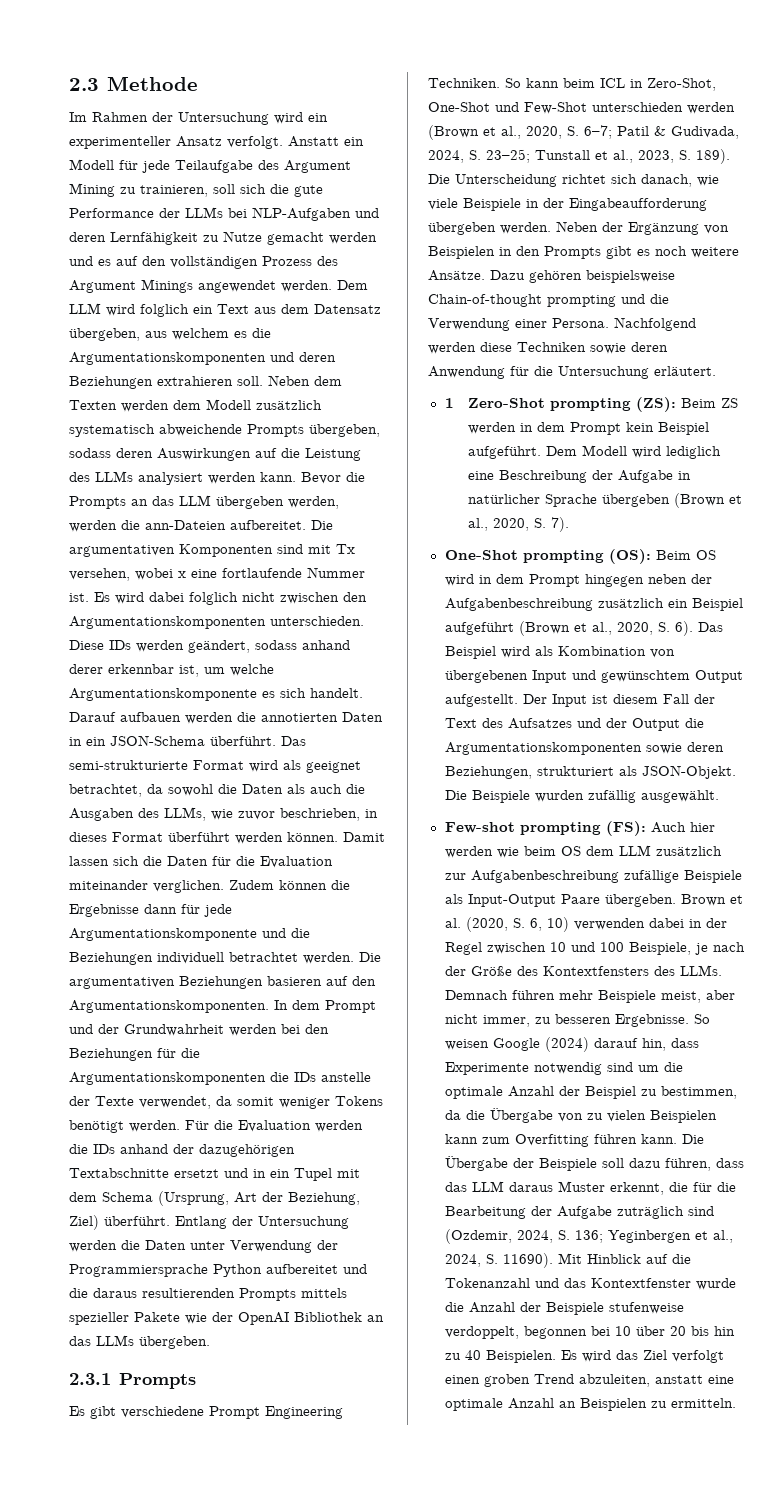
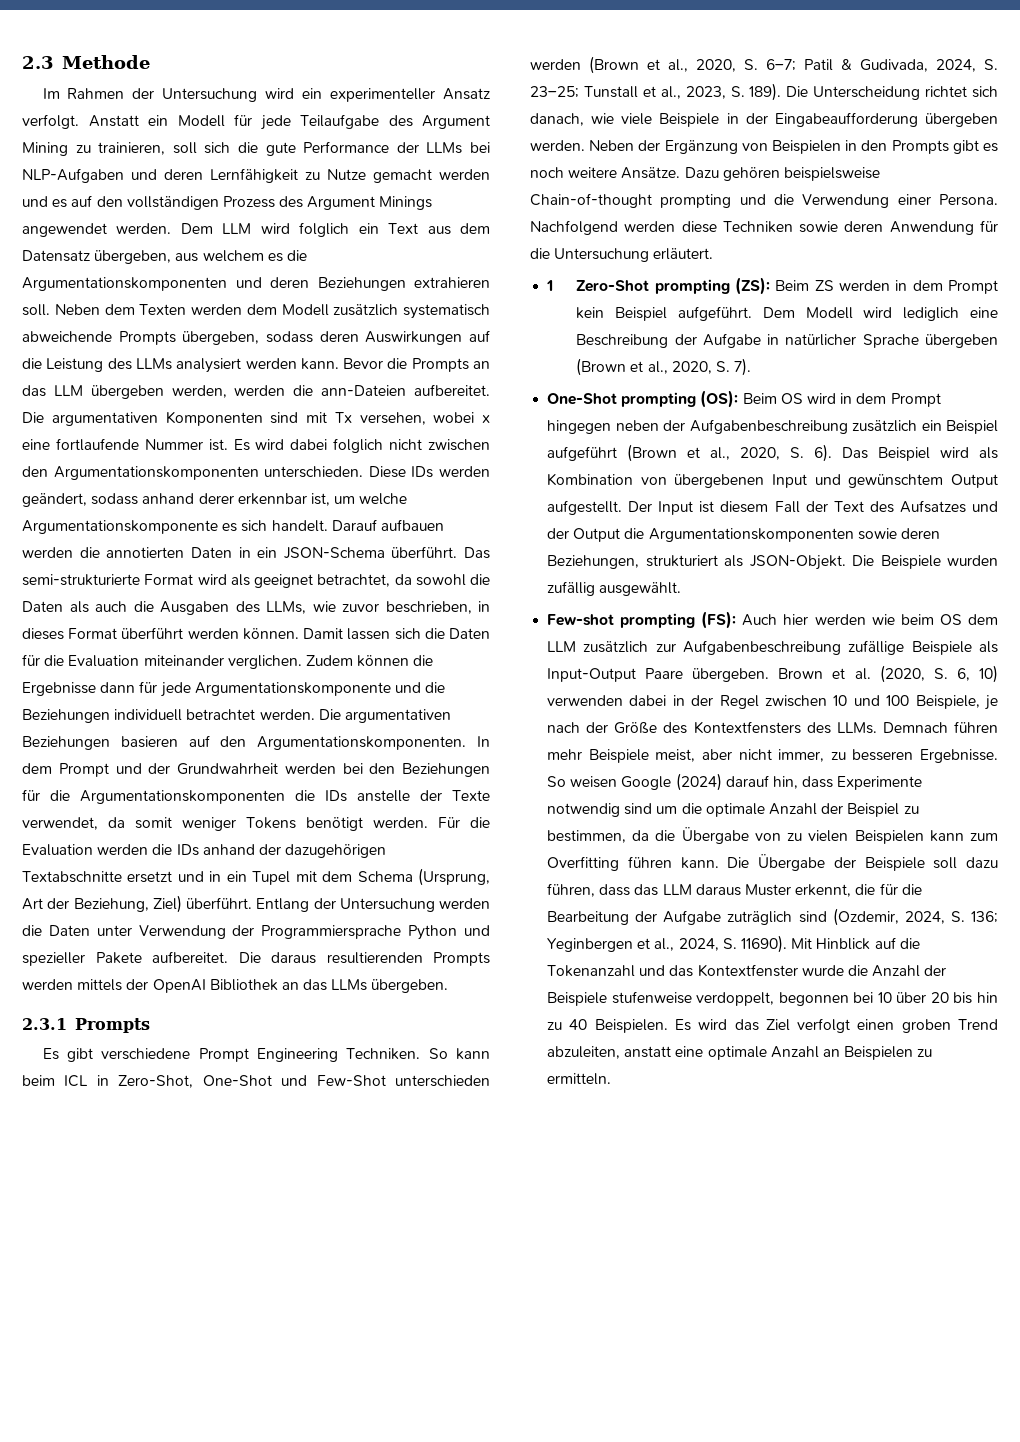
[266,1264,367,1274] [69,1288,347,1301] [69,1312,207,1325] aufbereitet und die daraus resultierenden Prompts mittels spezieller Pakete wie -> [464,925,490,936] [22,951,490,966] [22,979,123,991] und spezieller Pakete aufbereitet. Die daraus resultierenden Prompts werden mittels

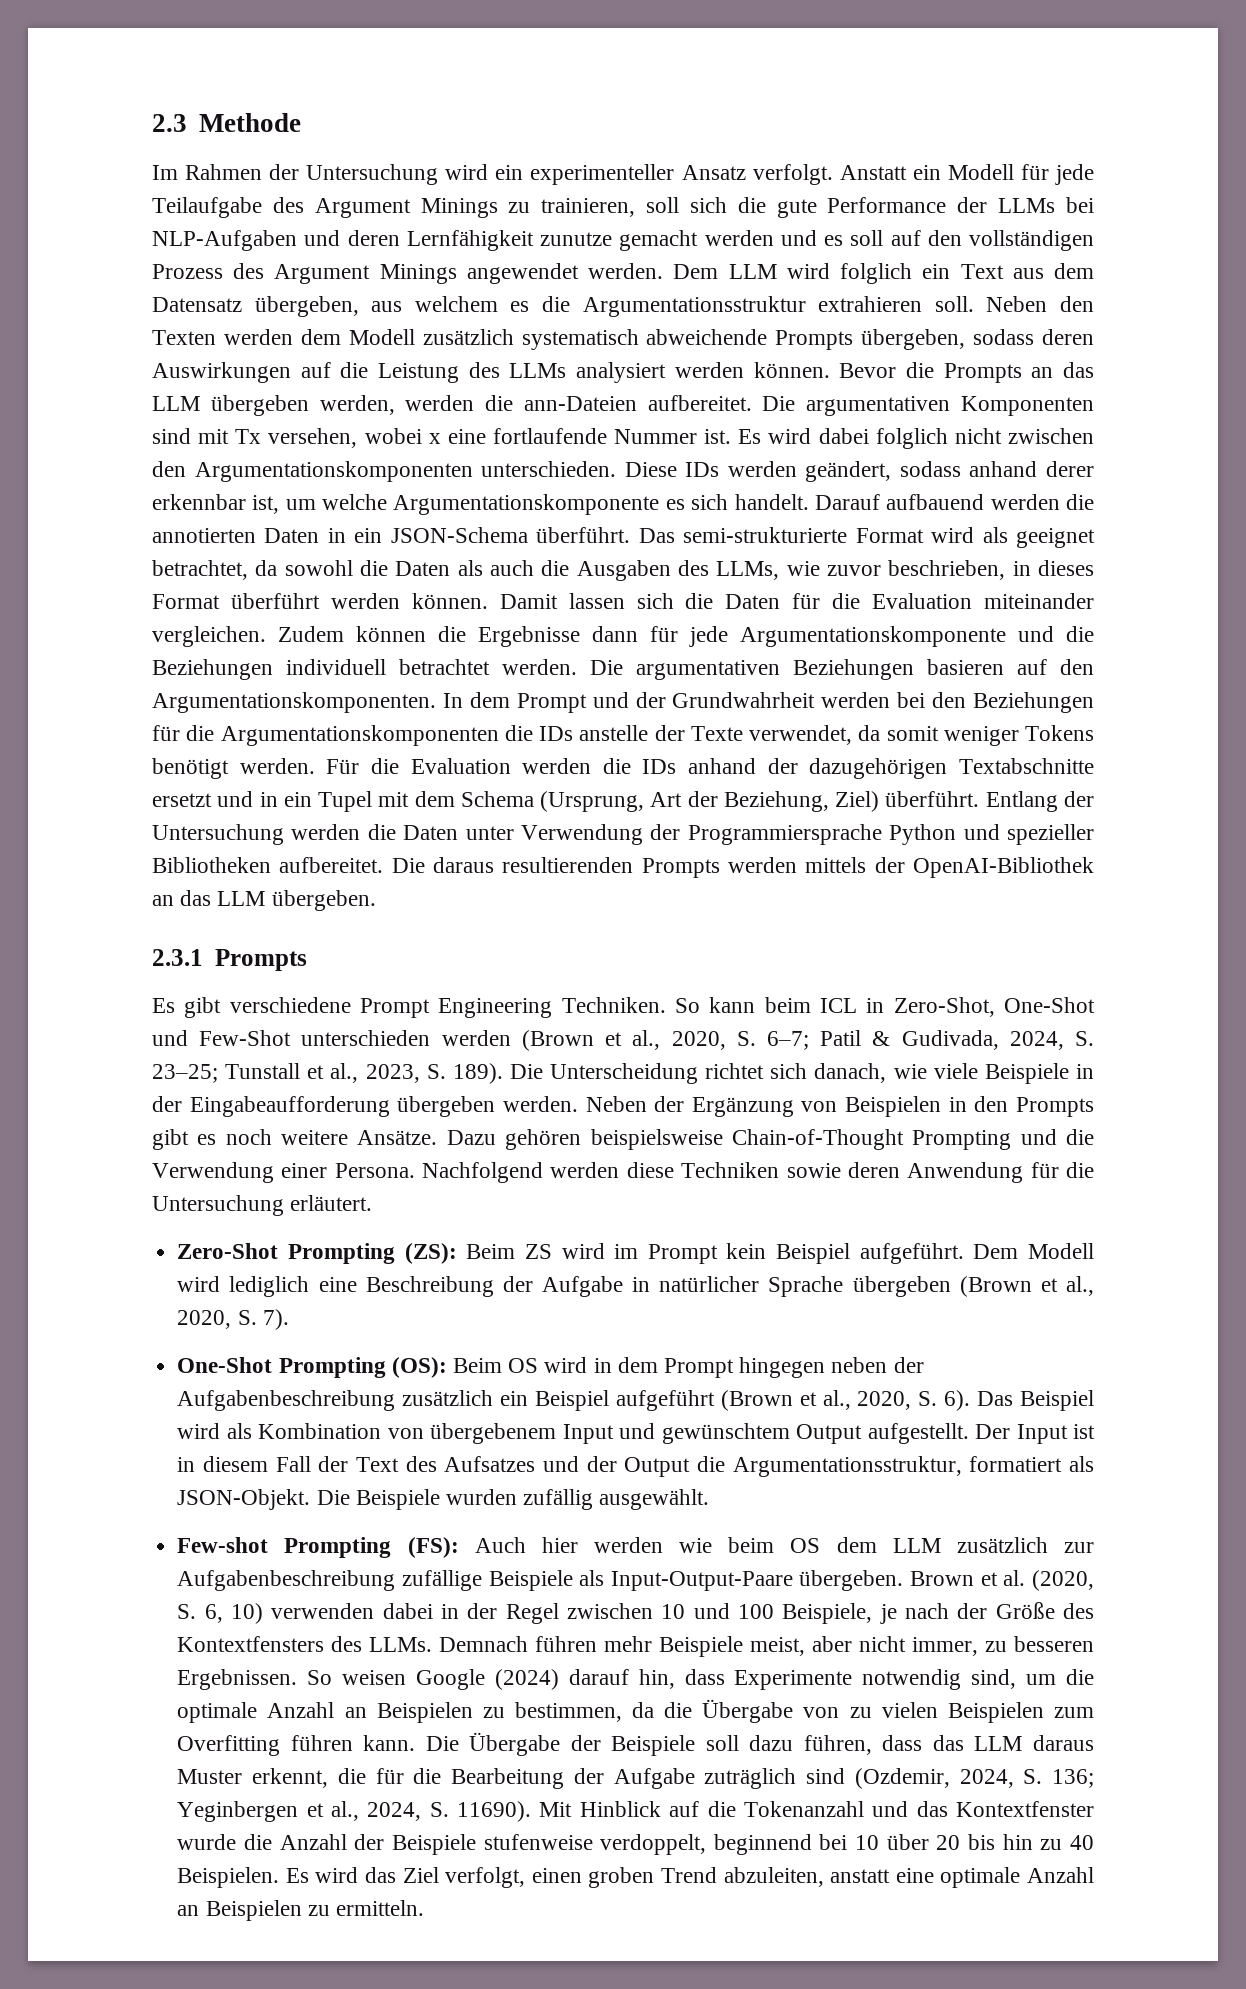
[22,142,68,156] Mining -> [420,198,498,218] Minings
[305,169,366,180] zu Nutze -> [540,232,612,246] zunutze
(68, 203) none -> [850,230,884,246] soll
[22,277,406,291] Argumentationskomponenten und deren Beziehungen -> [582,296,806,317] Argumentationsstruktur
[104,304,135,315] dem -> [1060,296,1095,312] den
[300,358,339,370] kann. -> [753,362,830,378] können.
[380,519,444,531] aufbauen -> [886,494,985,510] aufbauend
[227,655,302,669] verglichen. -> [152,626,266,647] vergleichen.
[95,952,142,964] Pakete -> [152,857,271,873] Bibliotheken
[152,979,368,993] OpenAI Bibliothek an das LLMs -> [913,857,1094,878] [152,890,266,906] OpenAI-Bibliothek an das LLM
[530,193,732,208] Chain-of-thought prompting -> [731,1129,1012,1150] Chain-of-Thought Prompting
[546,277,943,295] 1 Zero-Shot prompting (ZS): Beim ZS werden in dem -> [177,1243,639,1264] Zero-Shot Prompting (ZS): Beim ZS wird im
[621,392,697,407] prompting -> [278,1357,386,1378] Prompting
[674,474,765,488] übergebenen -> [430,1423,557,1444] übergebenem
(715, 507) none -> [177,1457,196,1472] in
[648,528,940,542] [547,555,718,569] Argumentationskomponenten sowie deren Beziehungen, strukturiert -> [732,1456,1063,1477] Argumentationsstruktur, formatiert
[620,613,696,628] prompting -> [284,1537,392,1558] Prompting
[547,668,684,682] Input-Output Paare -> [610,1571,793,1591] Input-Output-Paare
[919,749,998,763] Ergebnisse. -> [177,1669,298,1690] Ergebnissen.
[624,803,653,815] sind -> [971,1669,1017,1689] sind,
[821,803,900,817] der Beispiel -> [344,1702,473,1723] an Beispielen
[929,830,964,842] kann -> (1044, 1712) none
[778,992,849,1006] begonnen -> [713,1834,812,1855] beginnend
[797,1018,851,1033] verfolgt -> [445,1867,526,1888] verfolgt,

